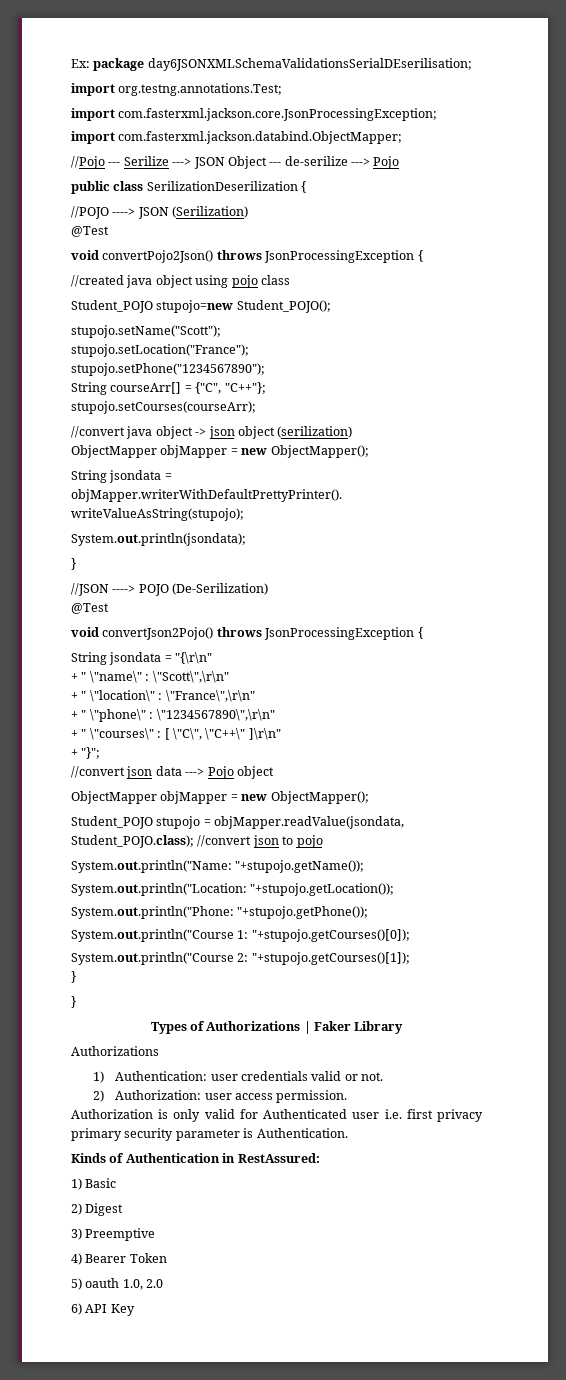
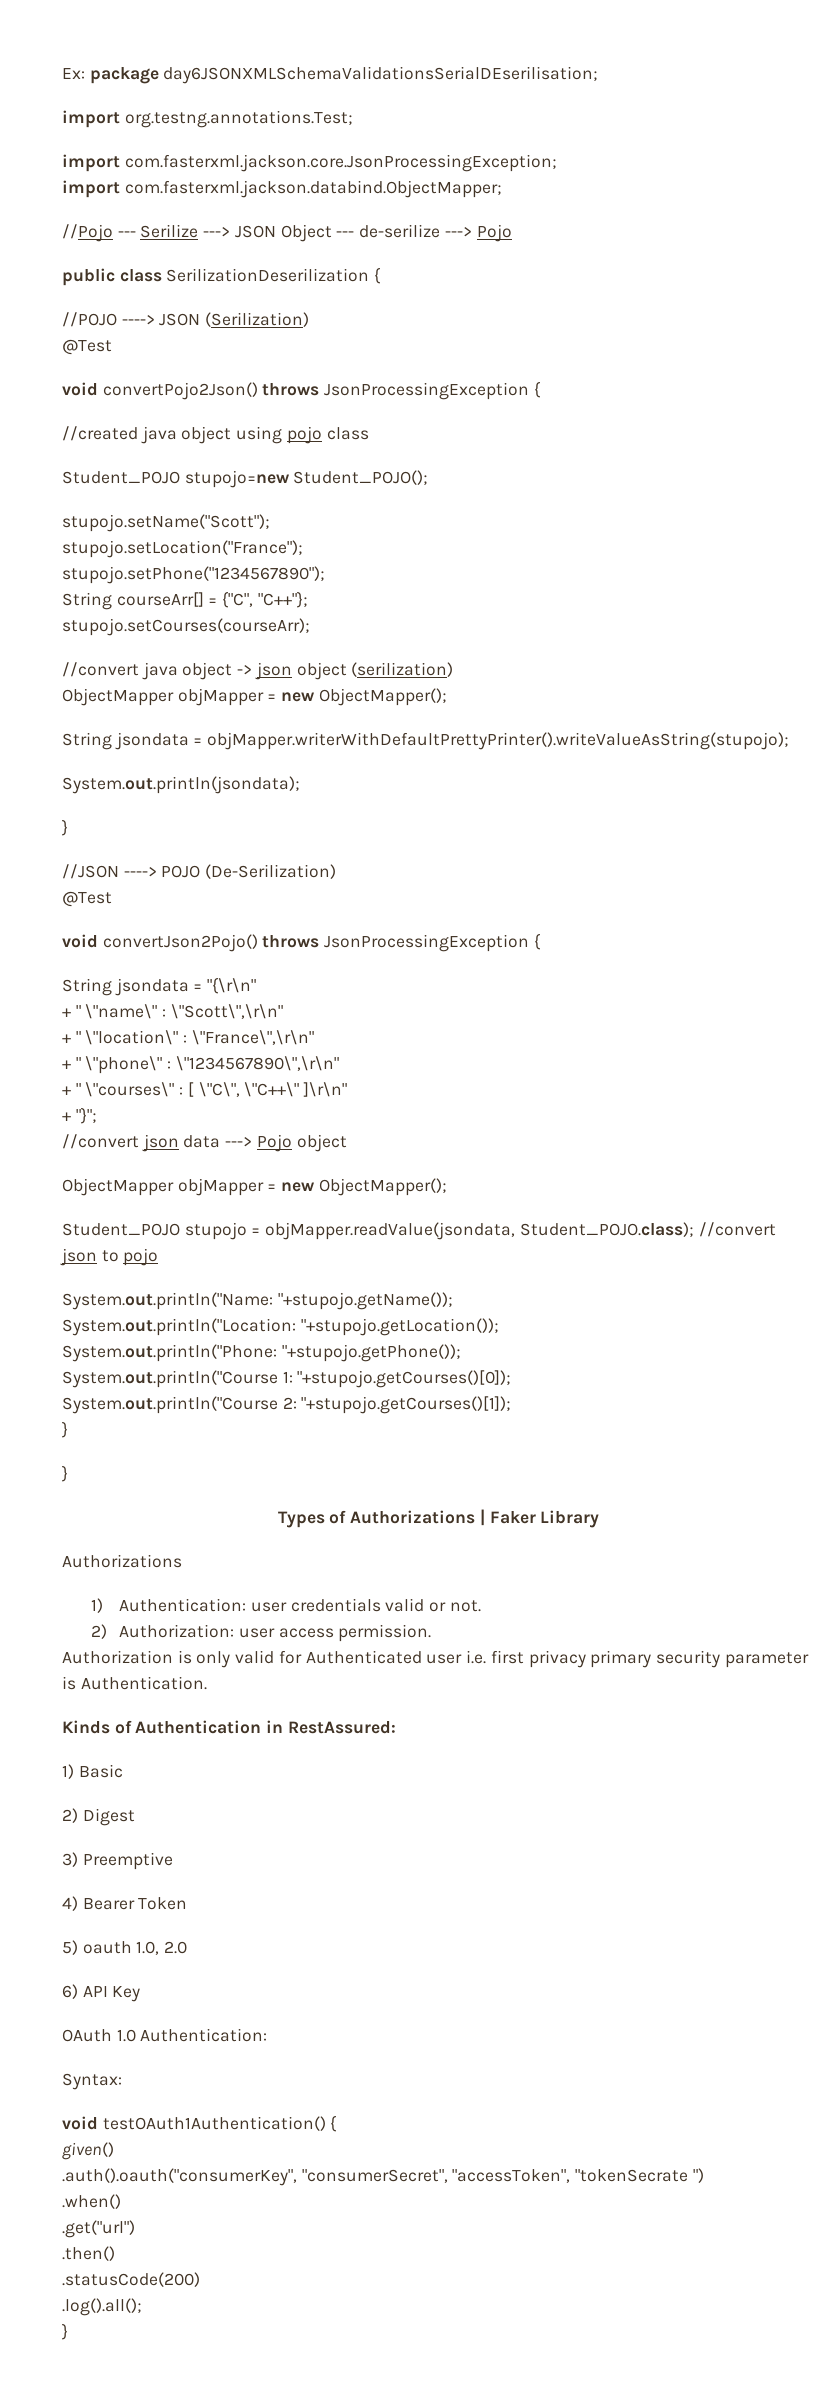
(135, 1310) none -> [62,2028,268,2042] [62,2073,122,2090] [62,2115,337,2132] [62,2142,114,2160] [62,2168,704,2186] [62,2194,121,2209] [62,2220,135,2238] [62,2246,115,2261] [62,2272,200,2287] [62,2298,142,2316] [62,2323,68,2340] // OAuth 1.0 Authentication: // Syntax: // void testOAuth1Authentication() { // given() // .auth().oauth("consumerKey", "consumerSecret", "accessToken", "tokenSecrate ") // .when() // .get("url") // .then() // .statusCode(200) // .log().all(); // }

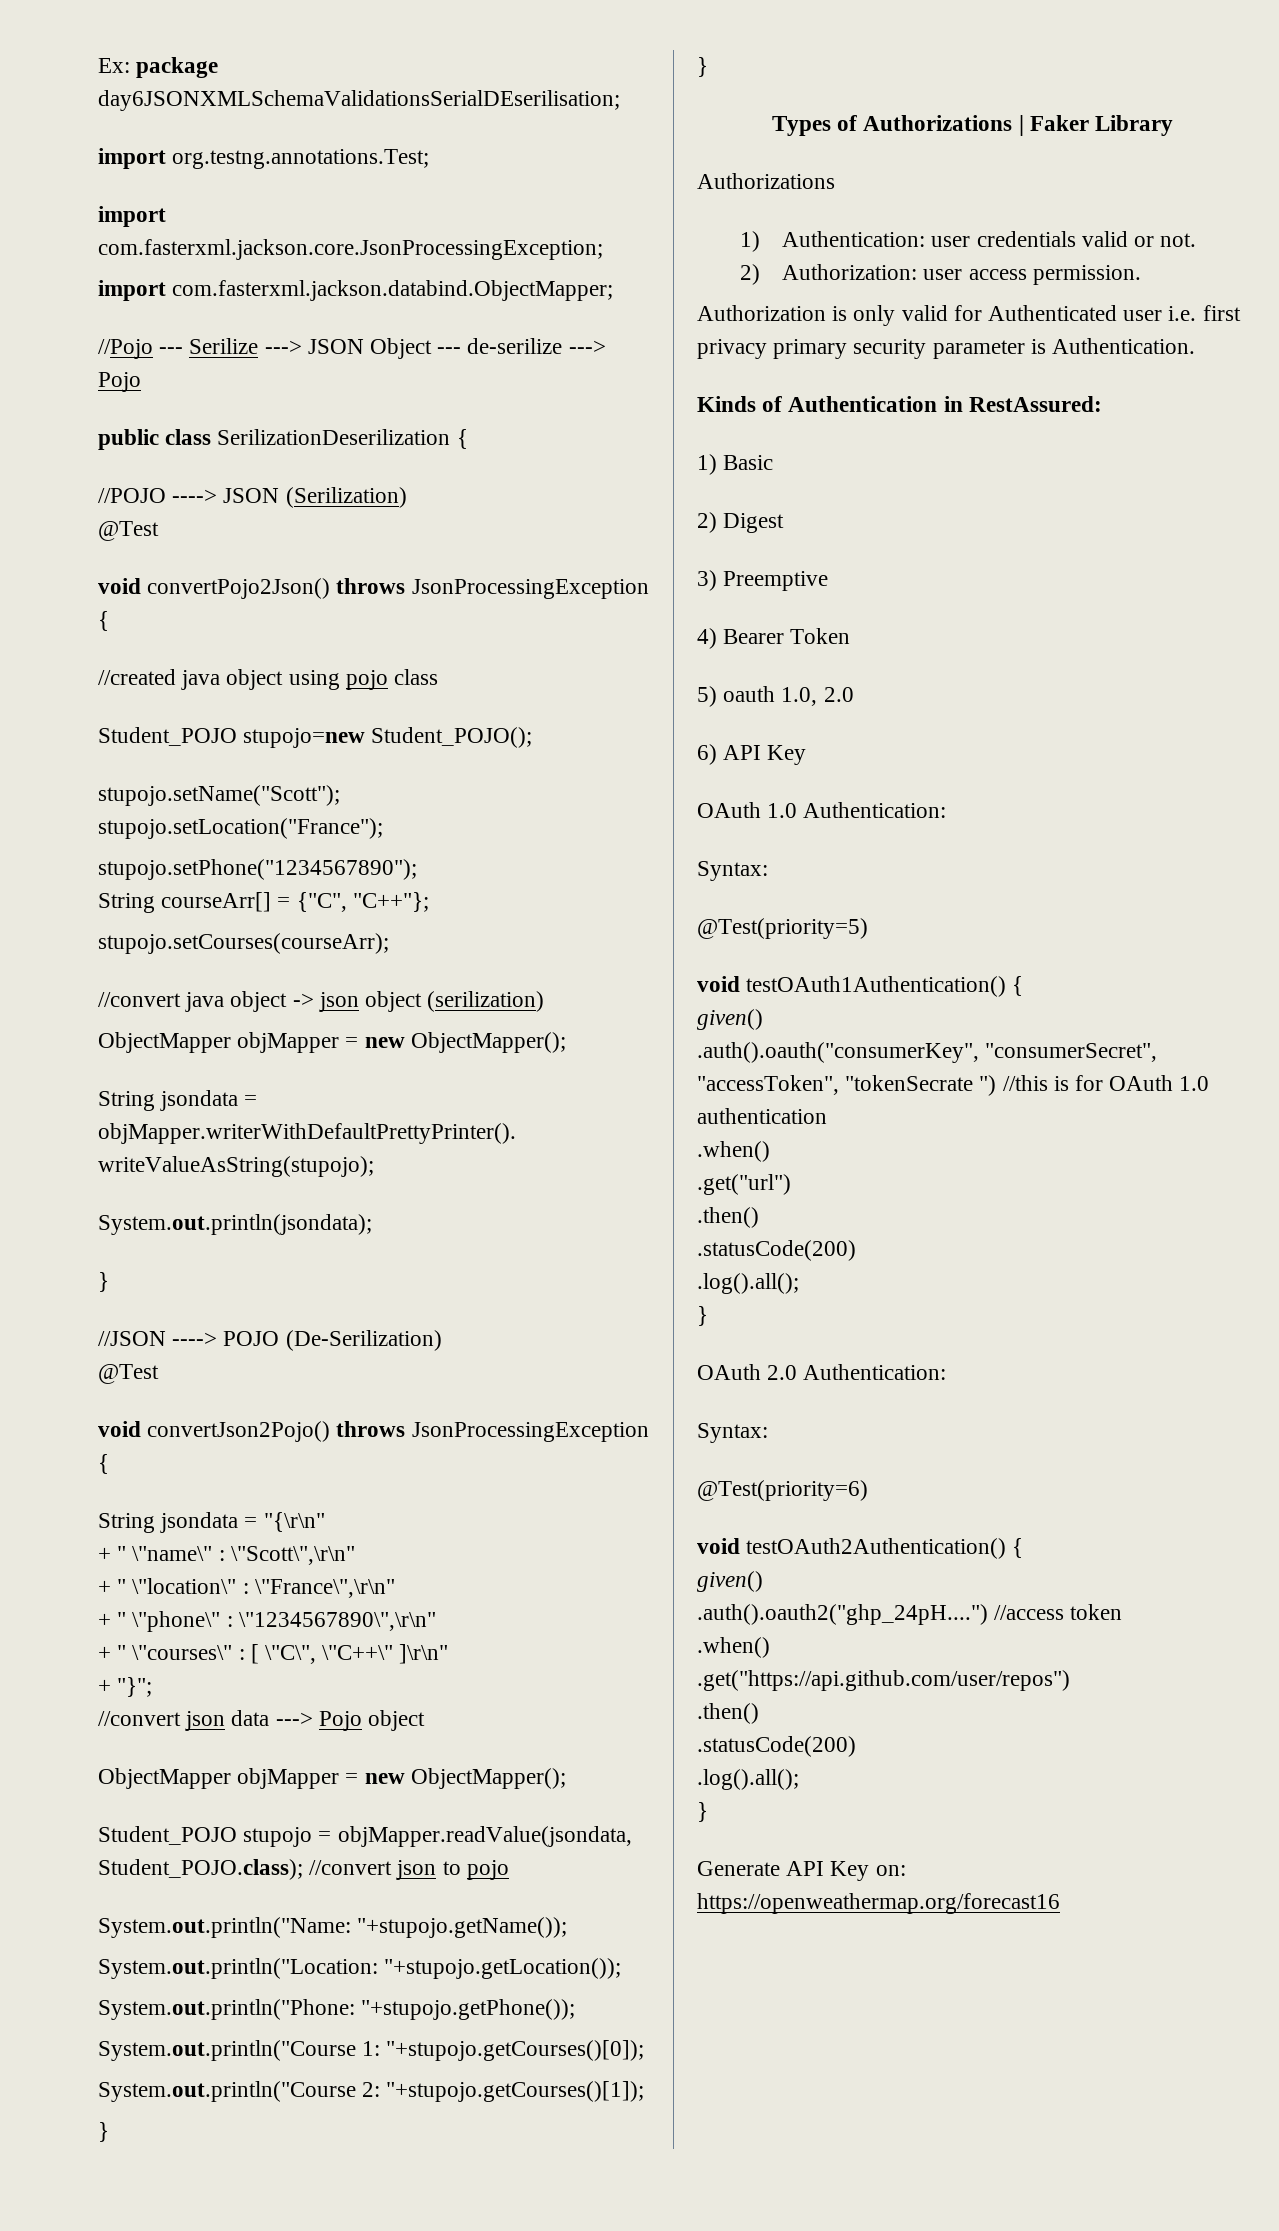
(122, 2081) none -> [697,918,868,939] // @Test(priority=5)
(704, 2175) none -> [1002,1075,1210,1091] [697,1108,827,1124] //this is for OAuth 1.0 authentication
(68, 2331) none -> [697,1364,947,1380] [697,1423,768,1443] [697,1480,868,1501] [697,1538,1024,1559] [697,1571,763,1592] [697,1604,1123,1625] [697,1637,770,1658] [697,1670,1070,1691] [697,1703,759,1724] [697,1736,856,1757] [697,1769,799,1790] [697,1802,708,1822] [697,1861,906,1881] [697,1893,1060,1914] // OAuth 2.0 Authentication: // Syntax: // @Test(priority=6) // void testOAuth2Authentication() { // given() // .auth().oauth2("ghp_24pH....") //access token // .when() // .get("https://api.github.com/user/repos") // .then() // .statusCode(200) // .log().all(); // } // Generate API Key on: https://openweathermap.org/forecast16

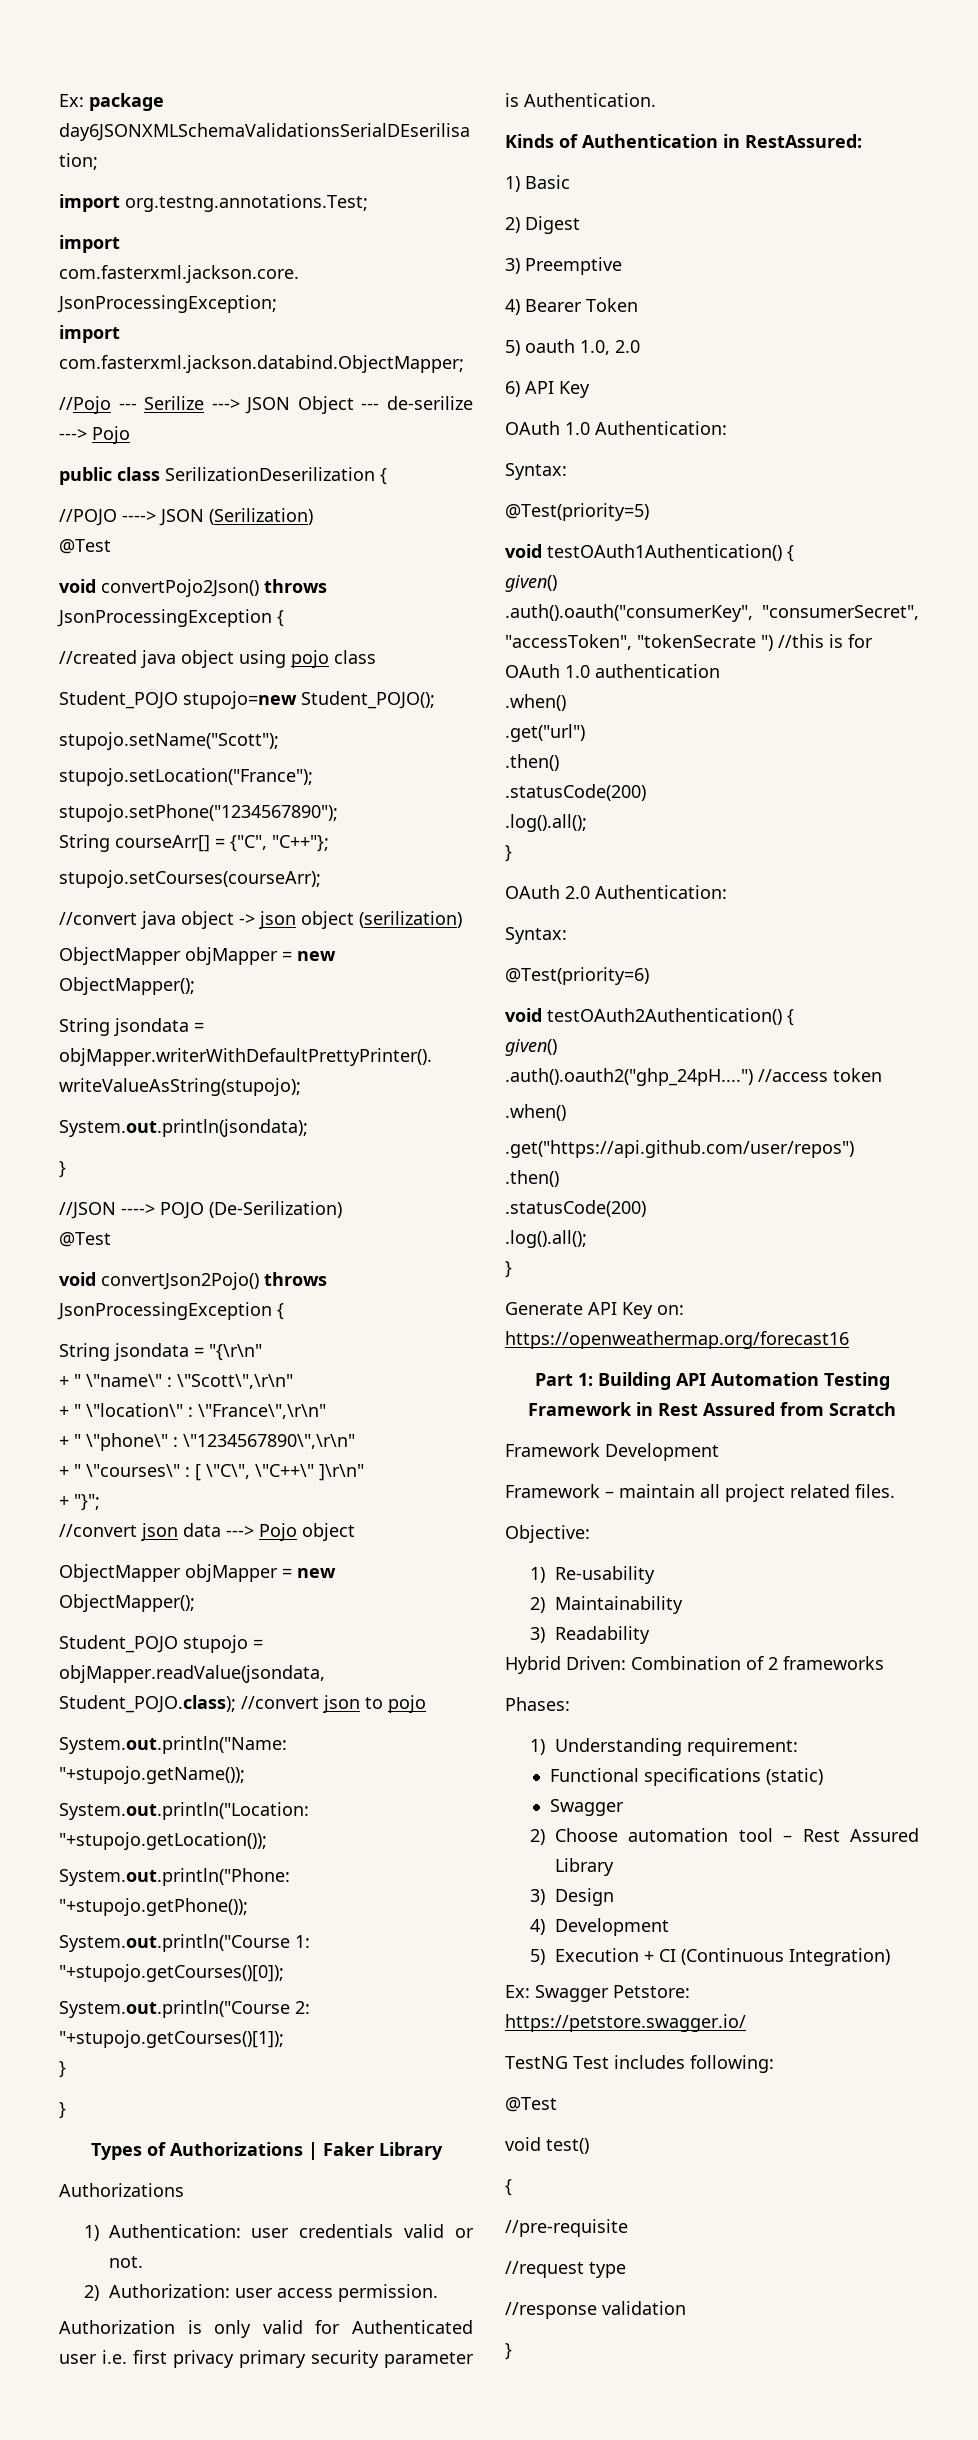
(1060, 1903) none -> [534,1372,890,1390] [528,1402,896,1416] [505,1443,719,1461] [505,1484,895,1502] [505,1525,590,1543] [529,1566,655,1584] [529,1596,683,1614] [529,1626,650,1644] [505,1656,884,1674] [505,1697,570,1711] [529,1738,798,1756] [549,1768,823,1786] [549,1799,624,1816] [529,1828,919,1845] [554,1858,614,1876] [529,1888,614,1906] [529,1918,669,1936] [529,1948,890,1966] [505,1985,690,2002] [505,2014,746,2032] [505,2055,774,2073] [505,2097,557,2112] [505,2137,589,2154] [505,2179,512,2196] [505,2219,628,2237] [505,2261,626,2278] [505,2301,686,2319] [505,2343,512,2360] // Part 1: Building API Automation Testing Framework in Rest Assured from Scratch // Framework Development // Framework – maintain all project related files. // Objective: // 1) Re-usability // 2) Maintainability // 3) Readability // Hybrid Driven: Combination of 2 frameworks // Phases: // 1) Understanding requirement: // Functional specifications (static) // Swagger // 2) Choose automation tool – Rest Assured Library // 3) Design // 4) Development // 5) Execution + CI (Continuous Integration) // Ex: Swagger Petstore: https://petstore.swagger.io/ // TestNG Test includes following: // @Test // void test() // { // //pre-requisite // //request type // //response validation // }

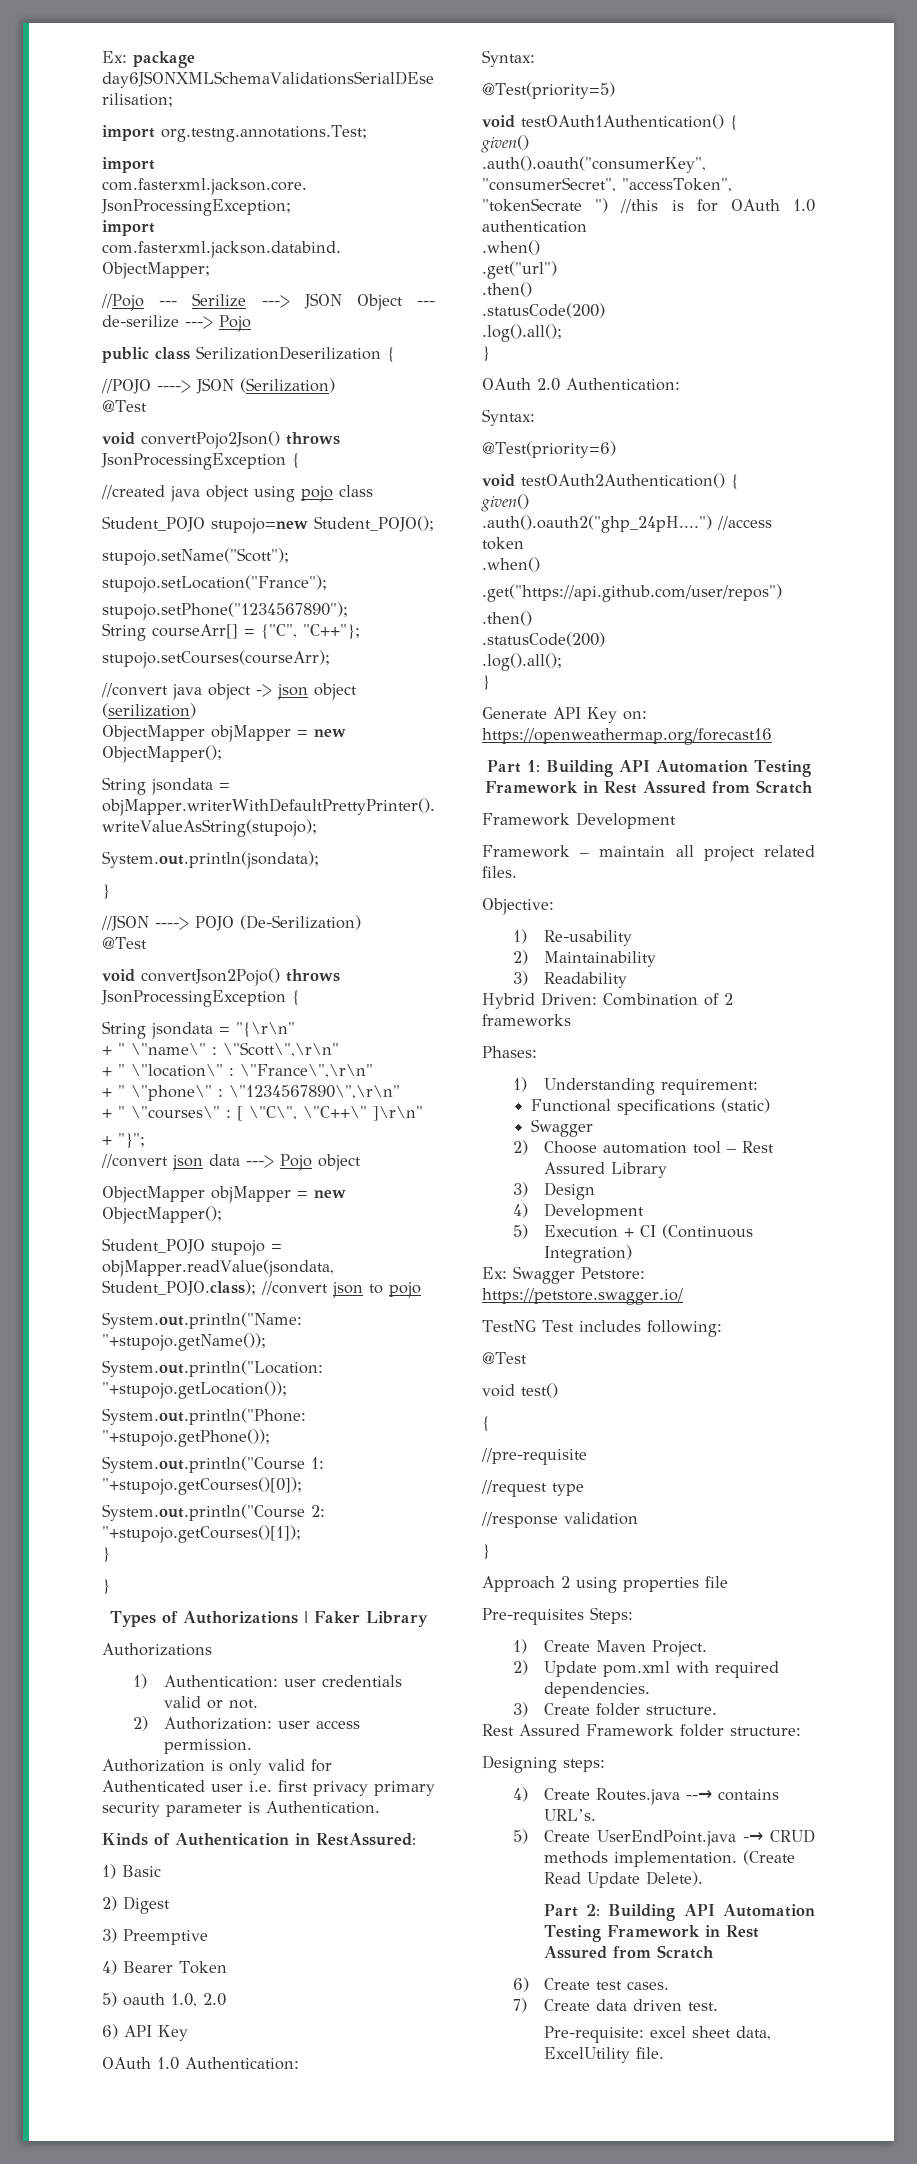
(512, 2351) none -> [482,1576,728,1593] [482,1607,633,1625] [512,1639,707,1657] [512,1660,779,1678] [543,1682,650,1698] [512,1702,717,1717] [482,1724,801,1737] [482,1755,605,1773] [512,1787,779,1805] [543,1809,596,1821] [512,1829,815,1847] [543,1850,795,1867] [543,1871,703,1888] [543,1904,815,1921] [543,1925,759,1942] [543,1945,714,1959] [512,1977,669,1992] [512,1998,718,2013] [543,2026,771,2043] [543,2047,664,2063] // Approach 2 using properties file // Pre-requisites Steps: // 1) Create Maven Project. // 2) Update pom.xml with required dependencies. // 3) Create folder structure. // Rest Assured Framework folder structure: // Designing steps: // 4) Create Routes.java --→ contains URL’s. // 5) Create UserEndPoint.java -→ CRUD methods implementation. (Create Read Update Delete). // Part 2: Building API Automation Testing Framework in Rest Assured from Scratch // 6) Create test cases. // 7) Create data driven test. // Pre-requisite: excel sheet data, ExcelUtility file.

